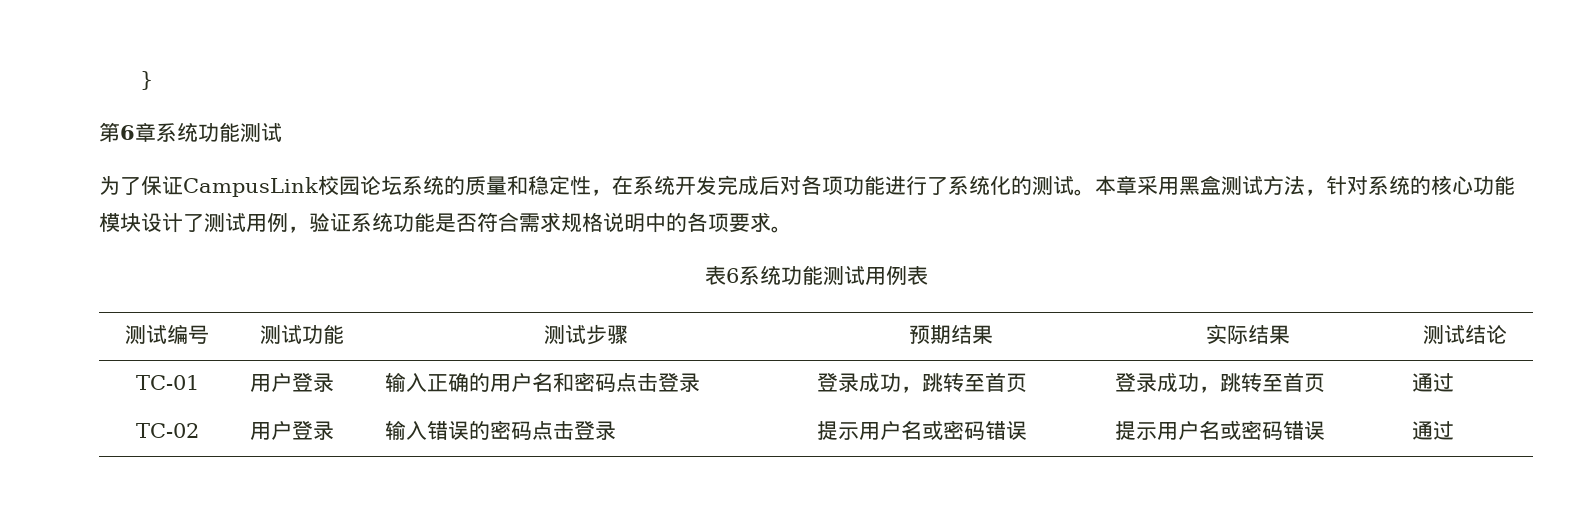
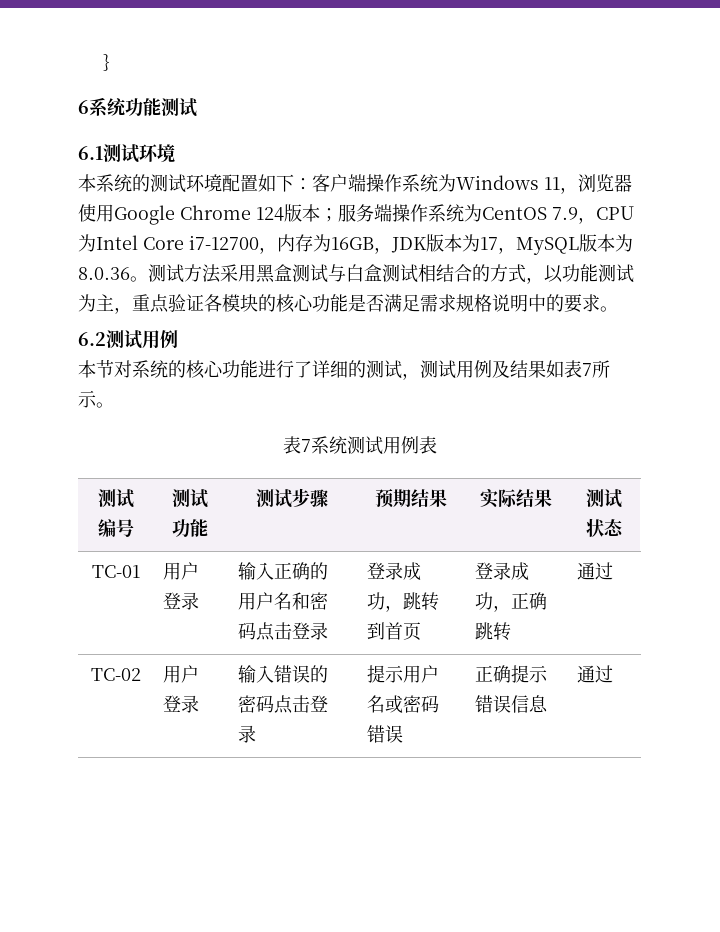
[99,122,156,142] 第6章 -> [78,100,89,114] 6
[99,175,1515,197] [99,212,792,233] [704,265,823,285] 为了保证CampusLink校园论坛系统的质量和稳定性，在系统开发完成后对各项功能进行了系统化的测试。本章采用黑盒测试方法，针对系统的核心功能模块设计了测试用例，验证系统功能是否符合需求规格说明中的各项要求。 // 表6系统功能 -> [78,144,175,163] [78,174,632,194] [78,204,634,225] [78,234,633,255] [78,264,634,284] [78,294,618,314] [78,330,178,349] [78,360,610,380] [78,390,114,408] [283,436,347,454] 6.1测试环境 // 本系统的测试环境配置如下：客户端操作系统为Windows 11，浏览器使用Google Chrome 124版本；服务端操作系统为CentOS 7.9，CPU为Intel Core i7-12700，内存为16GB，JDK版本为17，MySQL版本为8.0.36。测试方法采用黑盒测试与白盒测试相结合的方式，以功能测试为主，重点验证各模块的核心功能是否满足需求规格说明中的要求。 // 6.2测试用例 // 本节对系统的核心功能进行了详细的测试，测试用例及结果如表7所示。 // 表7系统
[1464,325,1507,344] 结论 -> [585,518,624,537] 状态
[963,374,985,392] 至 -> [367,622,386,640] 到
[1219,372,1325,392] 跳转至首页 -> [511,592,548,610] [475,622,512,641] 正确跳转
[1114,420,1325,440] 提示用户名或密码错误 -> [475,665,549,683] [475,695,549,713] 正确提示错误信息

